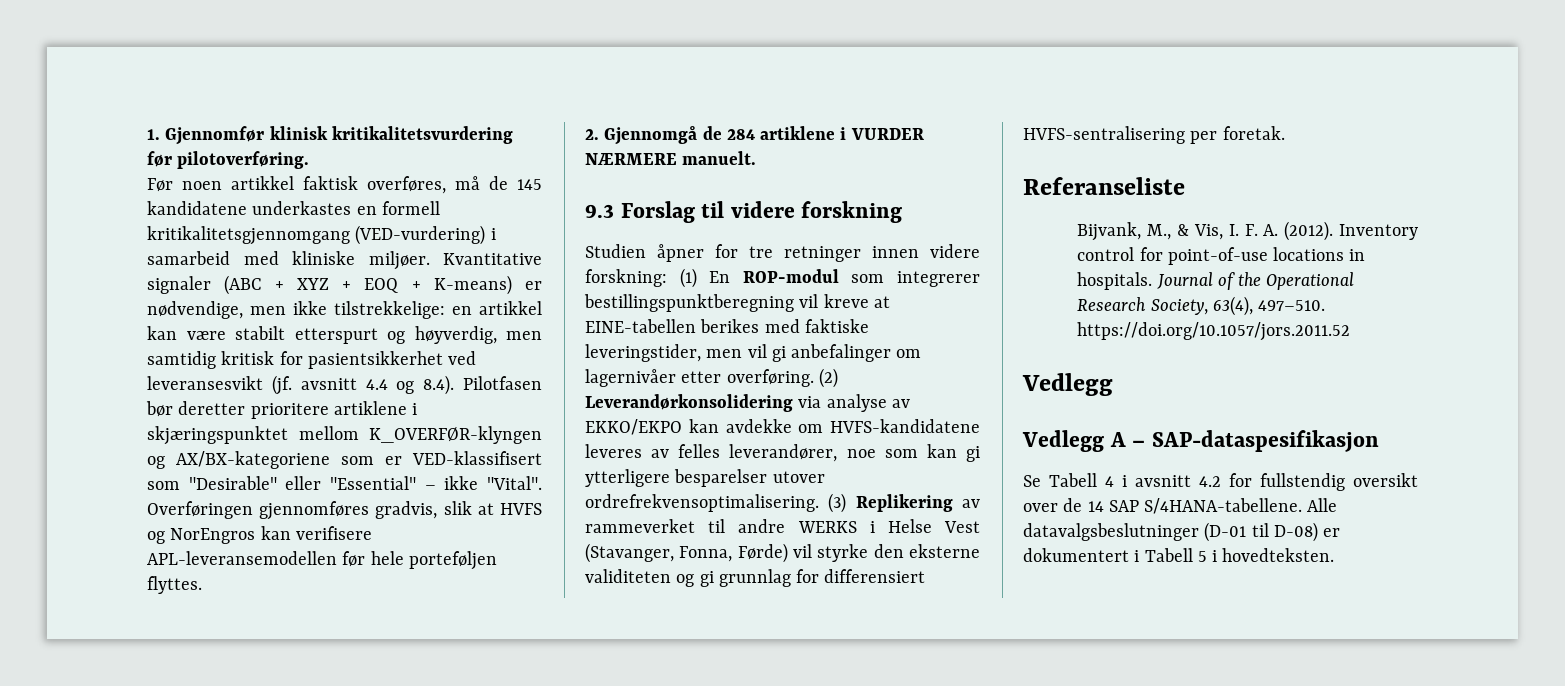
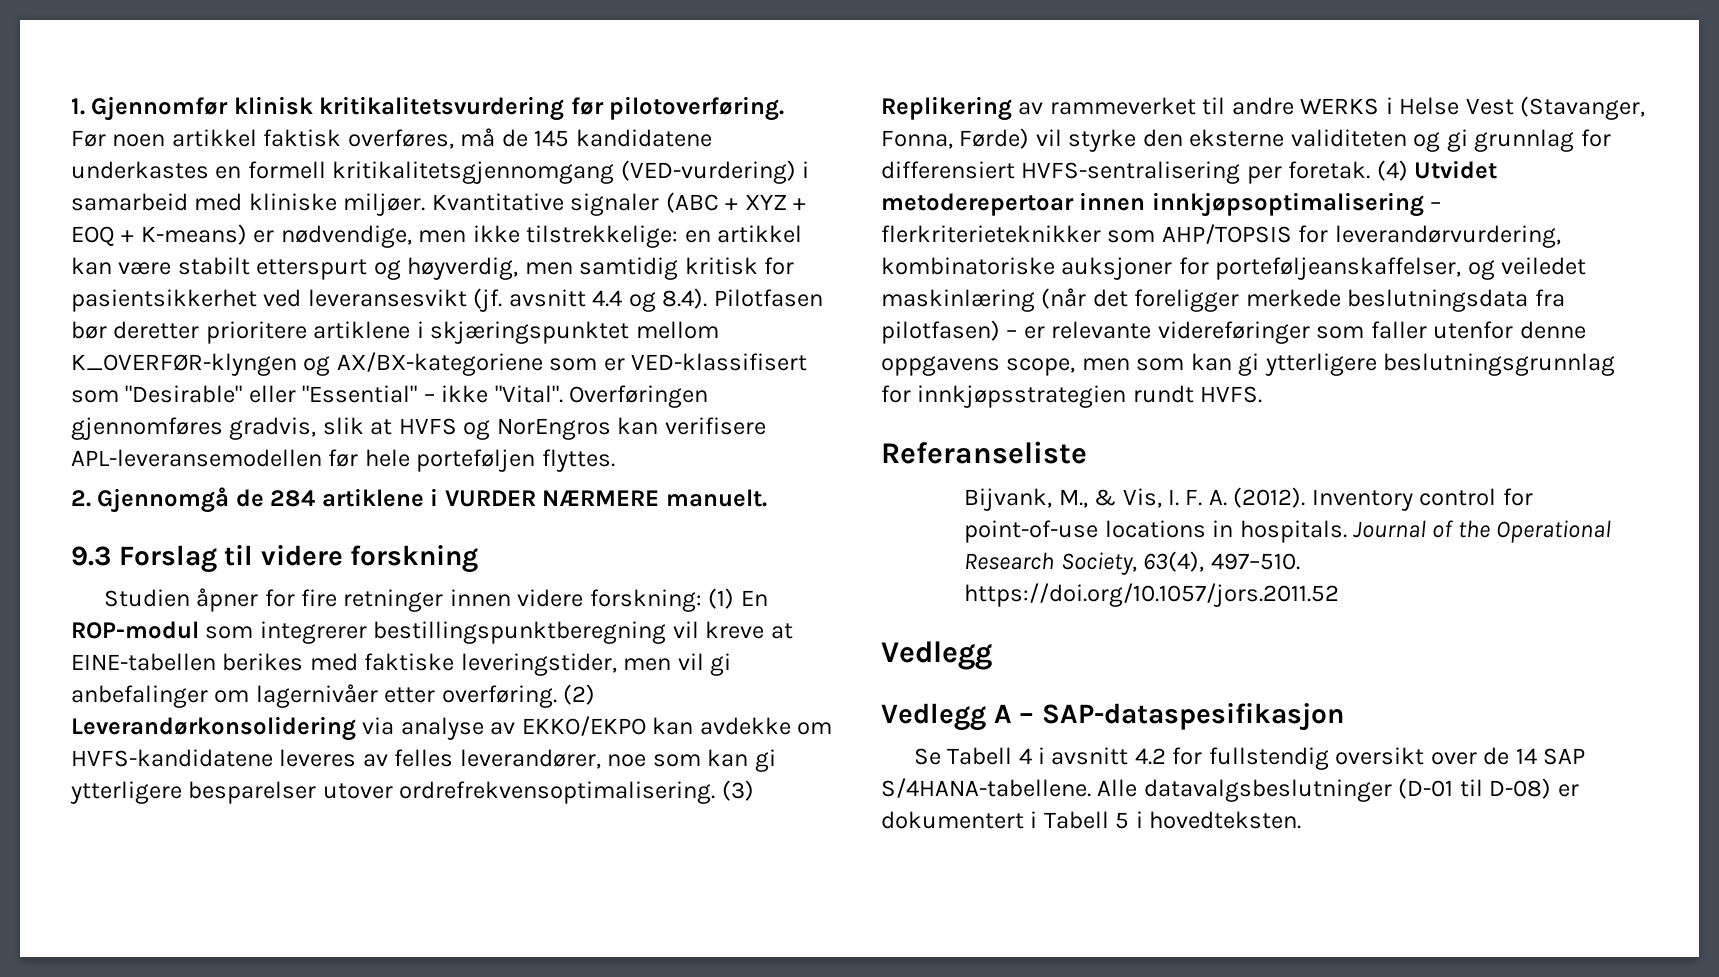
[749,246,773,258] tre -> [301,589,338,607] fire
(1285, 133) none -> [1376,160,1498,181] [881,192,1442,217] [881,224,1561,248] [881,257,1587,280] [881,288,1565,312] [881,320,1586,344] [881,353,1616,376] [881,385,1263,408] (4) Utvidet metoderepertoar innen innkjøpsoptimalisering – flerkriterieteknikker som AHP/TOPSIS for leverandørvurdering, kombinatoriske auksjoner for porteføljeanskaffelser, og veiledet maskinlæring (når det foreligger merkede beslutningsdata fra pilotfasen) – er relevante videreføringer som faller utenfor denne oppgavens scope, men som kan gi ytterligere beslutningsgrunnlag for innkjøpsstrategien rundt HVFS.

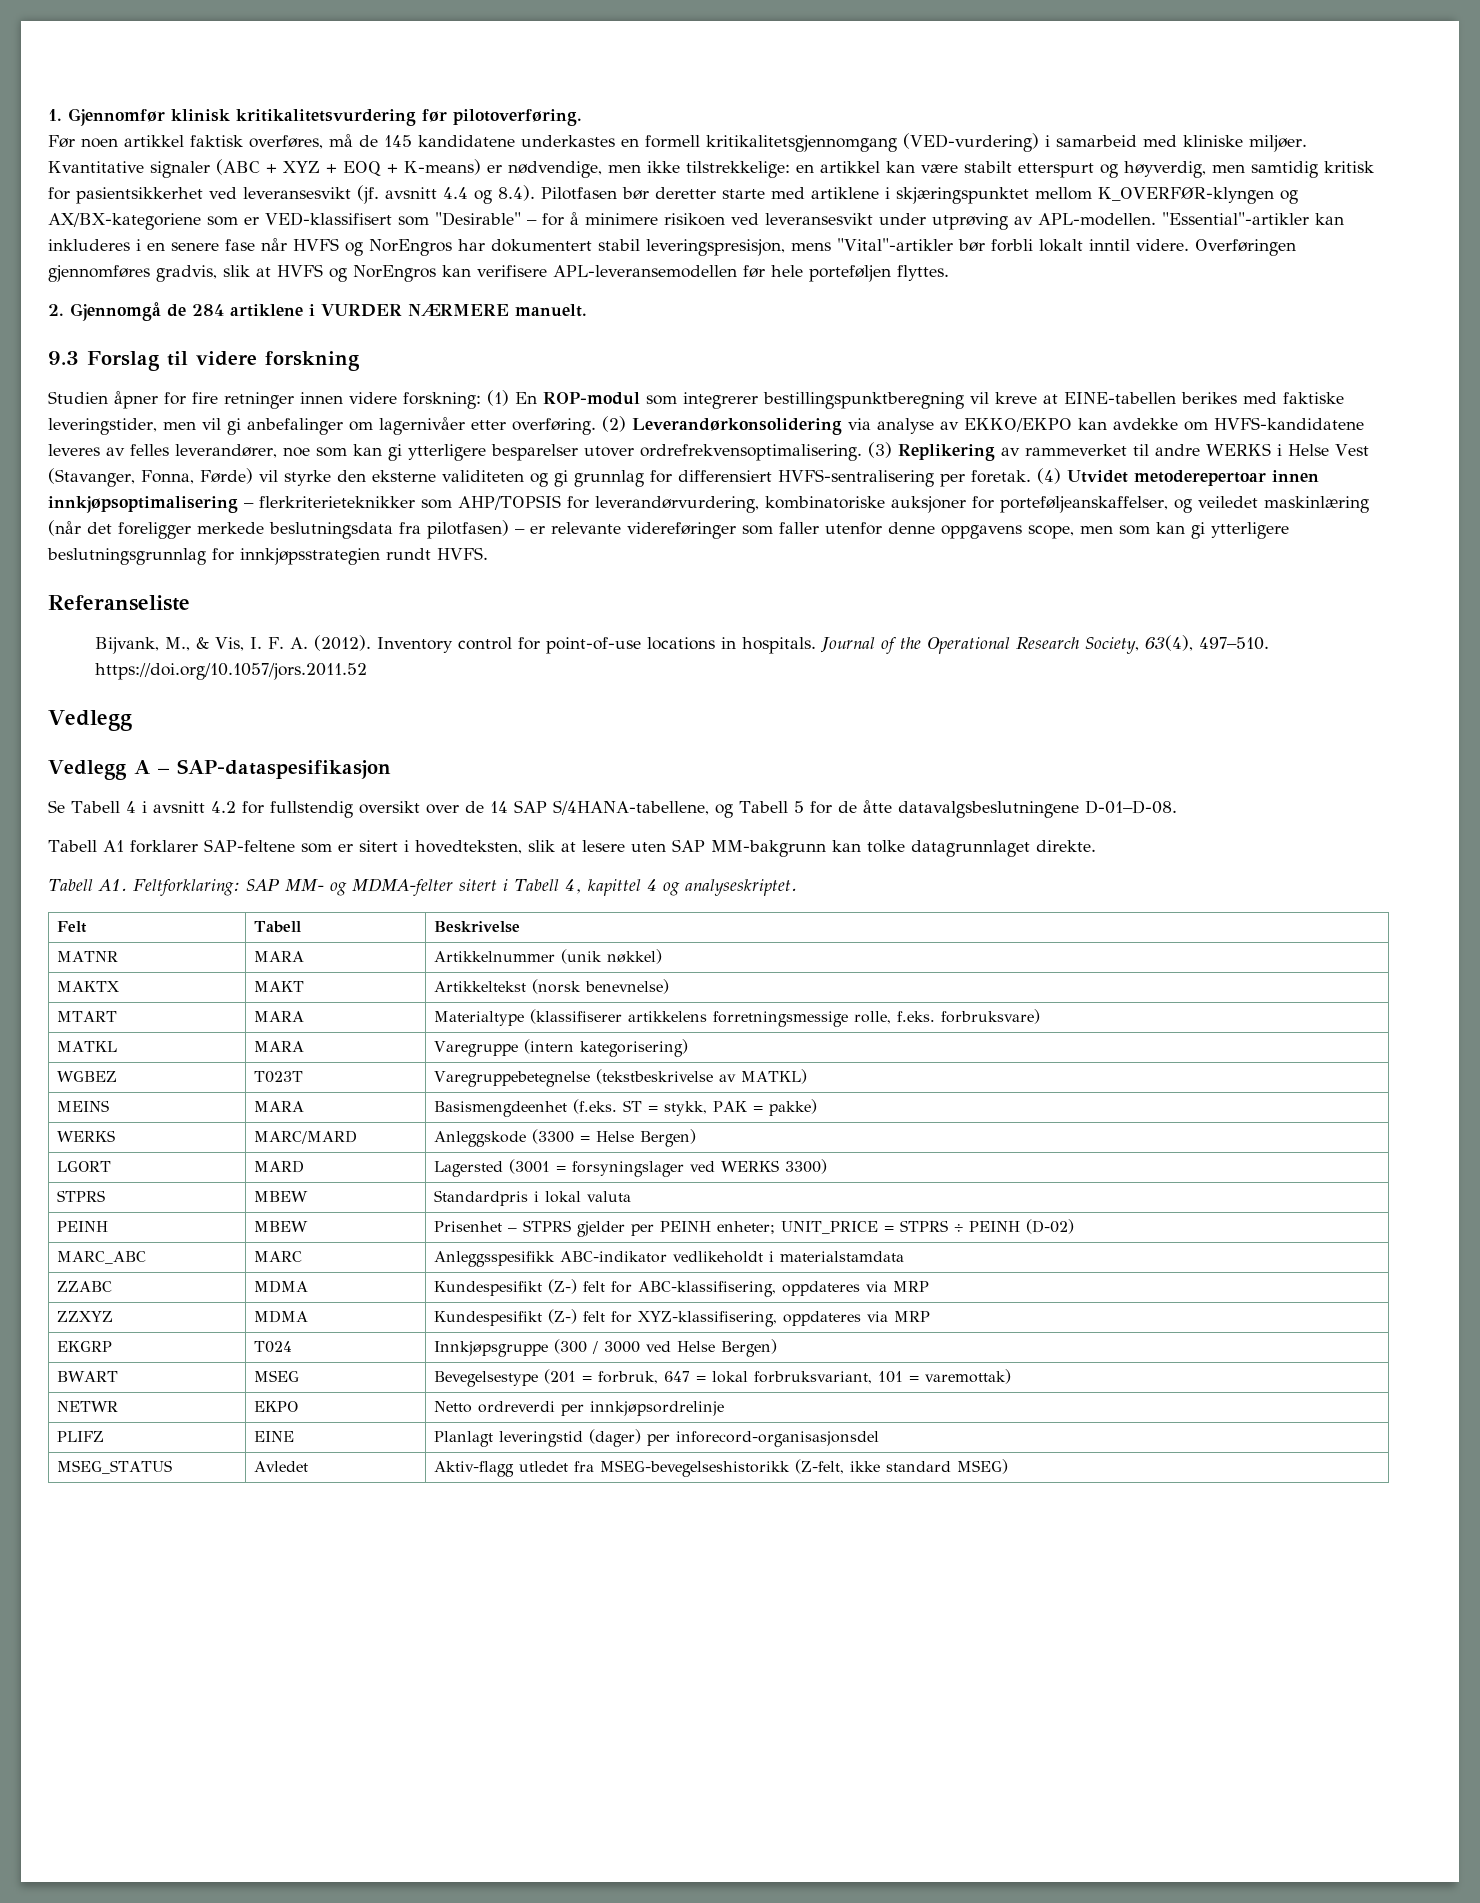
[205,321,307,344] prioritere -> [722,187,805,199] starte med
[248,385,563,403] eller "Essential" – ikke "Vital". -> [527,212,1344,230] [48,238,1189,256] – for å minimere risikoen ved leveransesvikt under utprøving av APL-modellen. "Essential"-artikler kan inkluderes i en senere fase når HVFS og NorEngros har dokumentert stabil leveringspresisjon, mens "Vital"-artikler bør forbli lokalt inntil videre.
[881,778,1579,802] [881,811,1302,829] S/4HANA-tabellene. Alle datavalgsbeslutninger (D-01 til D-08) er dokumentert i Tabell 5 i hovedteksten. -> [552,800,1177,818] [48,839,1096,857] [48,878,797,896] [57,921,88,933] [254,921,302,933] [434,921,521,933] [57,951,119,962] [254,951,305,962] [434,949,663,964] [57,981,120,992] [254,981,305,992] [434,979,670,994] [57,1011,118,1022] [254,1011,305,1022] [434,1009,1041,1027] [57,1041,118,1052] [254,1041,305,1052] [434,1039,689,1057] [57,1071,118,1082] [254,1071,304,1083] [434,1069,808,1087] [57,1100,110,1112] [254,1101,305,1112] [434,1099,818,1117] [57,1130,116,1142] [254,1130,358,1144] [434,1129,697,1147] [57,1161,112,1172] [254,1160,305,1173] [434,1159,828,1177] [57,1190,106,1202] [254,1191,309,1202] [434,1190,632,1206] [57,1221,109,1232] [254,1221,309,1232] [434,1219,1075,1237] [57,1251,147,1264] [254,1251,303,1262] [434,1251,905,1267] [57,1281,113,1292] [254,1280,309,1293] [434,1279,930,1297] [57,1311,114,1322] [254,1310,309,1323] [434,1309,931,1327] [57,1341,113,1352] [254,1341,293,1353] [434,1339,778,1357] [57,1371,119,1382] [254,1370,300,1382] [434,1369,1012,1387] [57,1401,119,1412] [254,1401,299,1412] [434,1401,725,1416] [57,1431,105,1442] [254,1431,295,1442] [434,1429,880,1447] [57,1460,173,1474] [254,1461,309,1472] [434,1459,1009,1477] S/4HANA-tabellene, og Tabell 5 for de åtte datavalgsbeslutningene D-01–D-08. // Tabell A1 forklarer SAP-feltene som er sitert i hovedteksten, slik at lesere uten SAP MM-bakgrunn kan tolke datagrunnlaget direkte. // Tabell A1. Feltforklaring: SAP MM- og MDMA-felter sitert i Tabell 4, kapittel 4 og analyseskriptet. // Felt | Tabell | Beskrivelse // MATNR | MARA | Artikkelnummer (unik nøkkel) // MAKTX | MAKT | Artikkeltekst (norsk benevnelse) // MTART | MARA | Materialtype (klassifiserer artikkelens forretningsmessige rolle, f.eks. forbruksvare) // MATKL | MARA | Varegruppe (intern kategorisering) // WGBEZ | T023T | Varegruppebetegnelse (tekstbeskrivelse av MATKL) // MEINS | MARA | Basismengdeenhet (f.eks. ST = stykk, PAK = pakke) // WERKS | MARC/MARD | Anleggskode (3300 = Helse Bergen) // LGORT | MARD | Lagersted (3001 = forsyningslager ved WERKS 3300) // STPRS | MBEW | Standardpris i lokal valuta // PEINH | MBEW | Prisenhet – STPRS gjelder per PEINH enheter; UNIT_PRICE = STPRS ÷ PEINH (D-02) // MARC_ABC | MARC | Anleggsspesifikk ABC-indikator vedlikeholdt i materialstamdata // ZZABC | MDMA | Kundespesifikt (Z-) felt for ABC-klassifisering, oppdateres via MRP // ZZXYZ | MDMA | Kundespesifikt (Z-) felt for XYZ-klassifisering, oppdateres via MRP // EKGRP | T024 | Innkjøpsgruppe (300 / 3000 ved Helse Bergen) // BWART | MSEG | Bevegelsestype (201 = forbruk, 647 = lokal forbruksvariant, 101 = varemottak) // NETWR | EKPO | Netto ordreverdi per innkjøpsordrelinje // PLIFZ | EINE | Planlagt leveringstid (dager) per inforecord-organisasjonsdel // MSEG_STATUS | Avledet | Aktiv-flagg utledet fra MSEG-bevegelseshistorikk (Z-felt, ikke standard MSEG)

